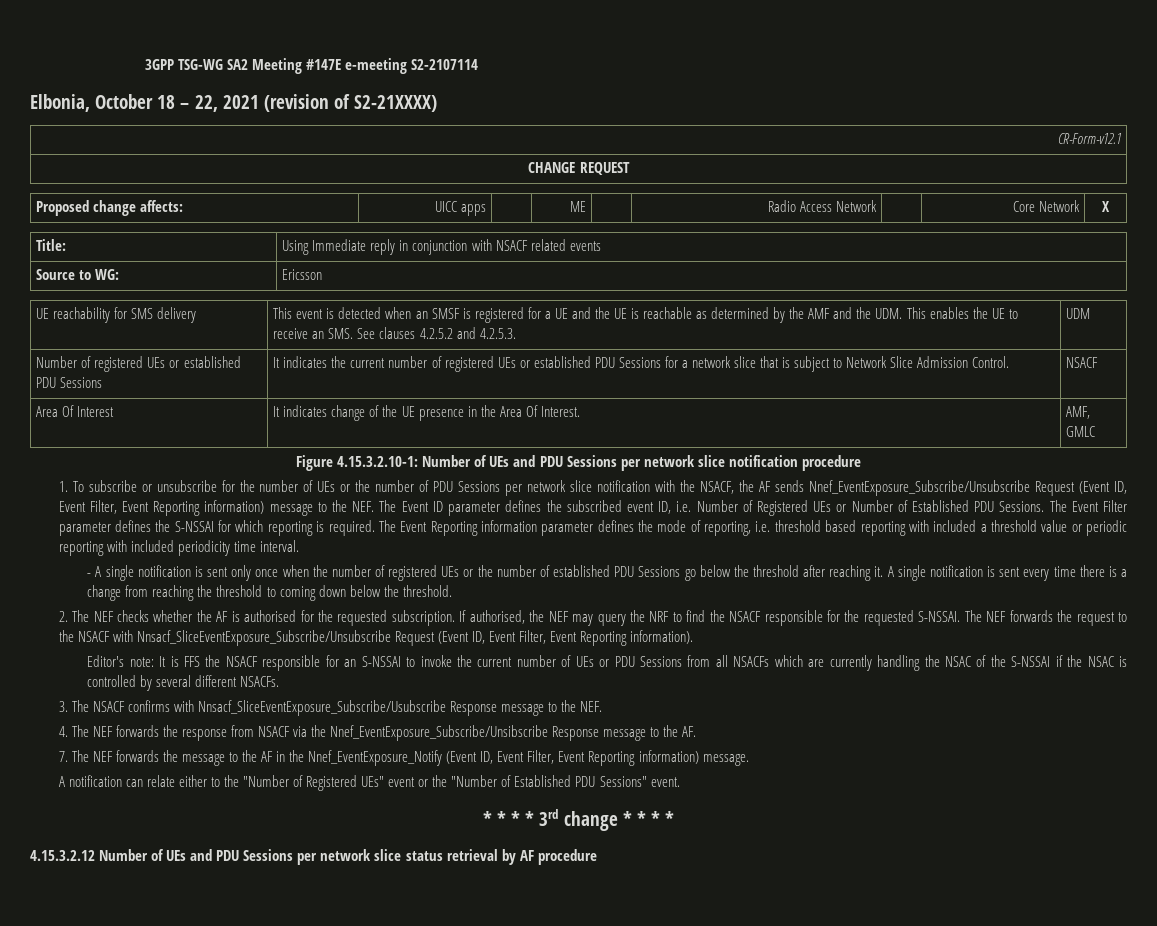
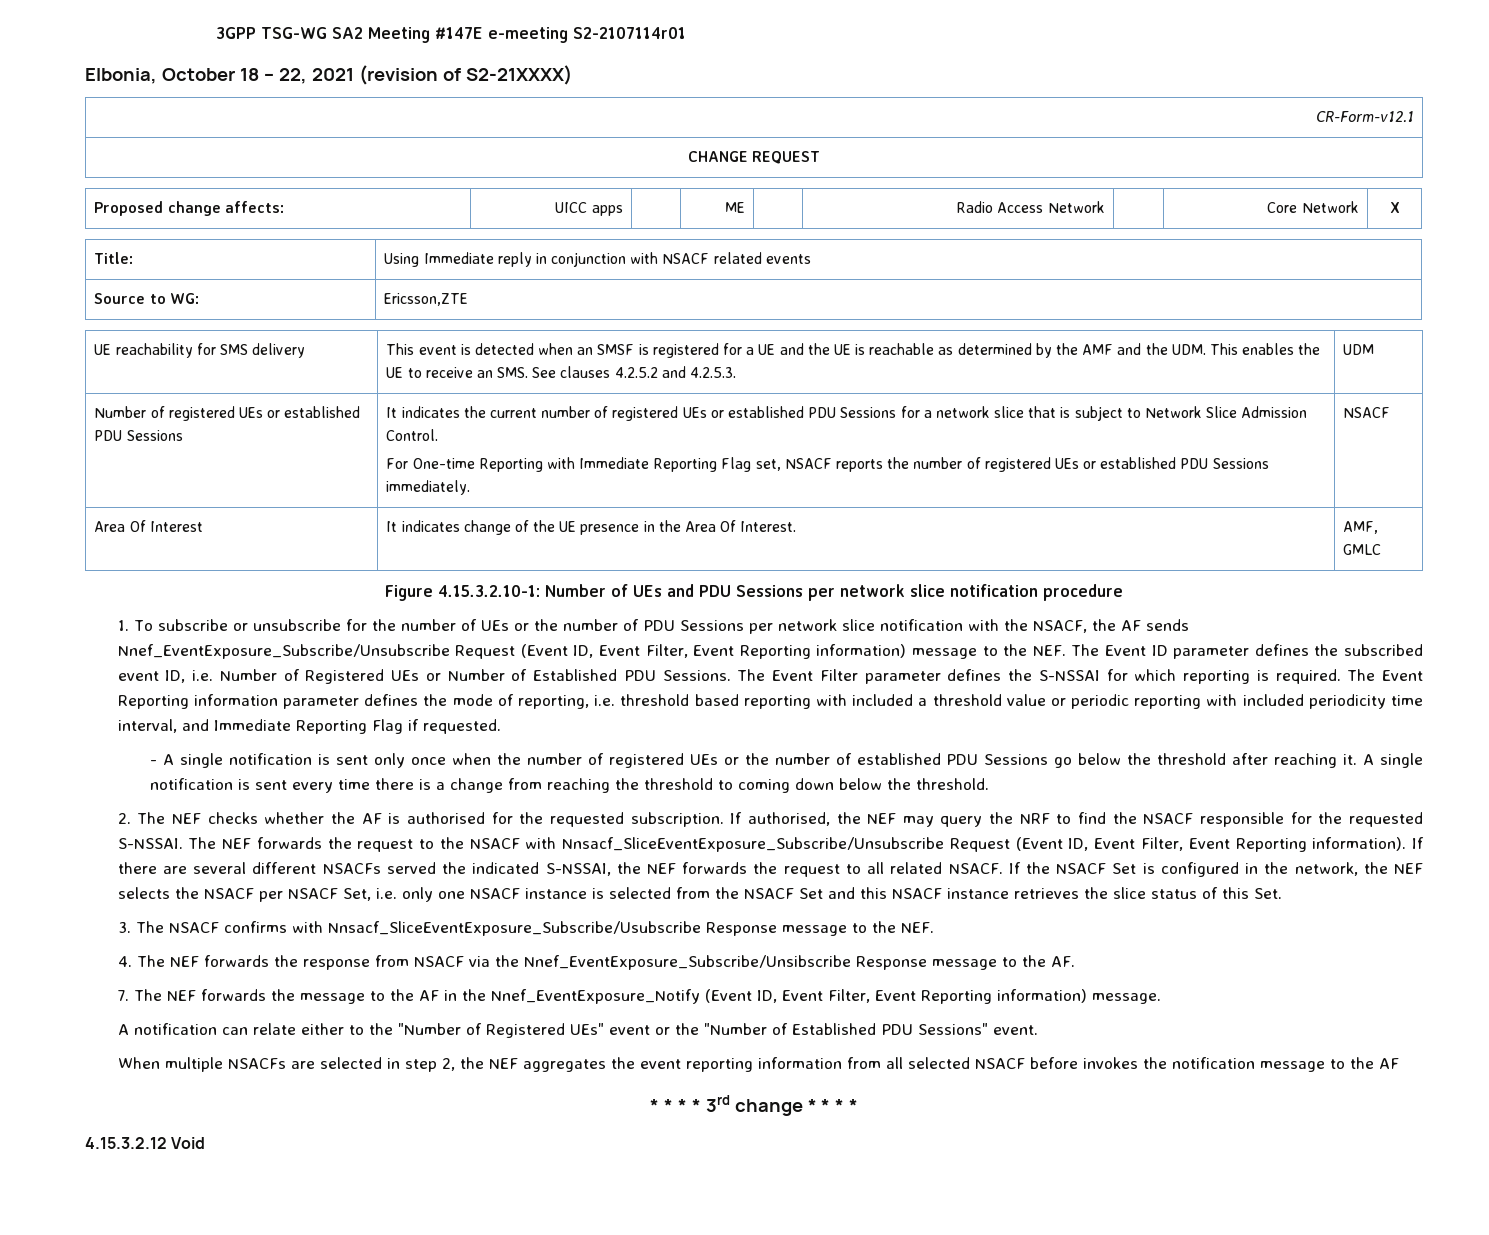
[410,59,478,70] S2-2107114 -> [572,27,686,39] S2-2107114r01
[282,269,323,280] Ericsson -> [384,293,469,306] Ericsson,ZTE
(1010, 362) none -> [386,457,1269,472] [386,480,471,495] // For One-time Reporting with Immediate Reporting Flag set, NSACF reports the number of registered UEs or established PDU Sessions immediately.
[259,540,299,552] interval. -> [117,719,501,734] interval, and Immediate Reporting Flag if requested.
[87,655,1128,671] [87,675,280,691] // Editor's note: It is FFS the NSACF responsible for an S-NSSAI to invoke the current number of UEs or PDU Sessions from all NSACFs which are currently handling the NSAC of the S-NSSAI if the NSAC is controlled by several different NSACFs. -> [1411,837,1424,849] [117,862,1423,877] [117,887,1282,902] If there are several different NSACFs served the indicated S-NSSAI, the NEF forwards the request to all related NSACF. If the NSACF Set is configured in the network, the NEF selects the NSACF per NSACF Set, i.e. only one NSACF instance is selected from the NSACF Set and this NSACF instance retrieves the slice status of this Set.
(680, 782) none -> [117,1057,1399,1072] // When multiple NSACFs are selected in step 2, the NEF aggregates the event reporting information from all selected NSACF before invokes the notification message to the AF
[99,849,597,865] Number of UEs and PDU Sessions per network slice status retrieval by AF procedure -> [171,1137,206,1149] Void

